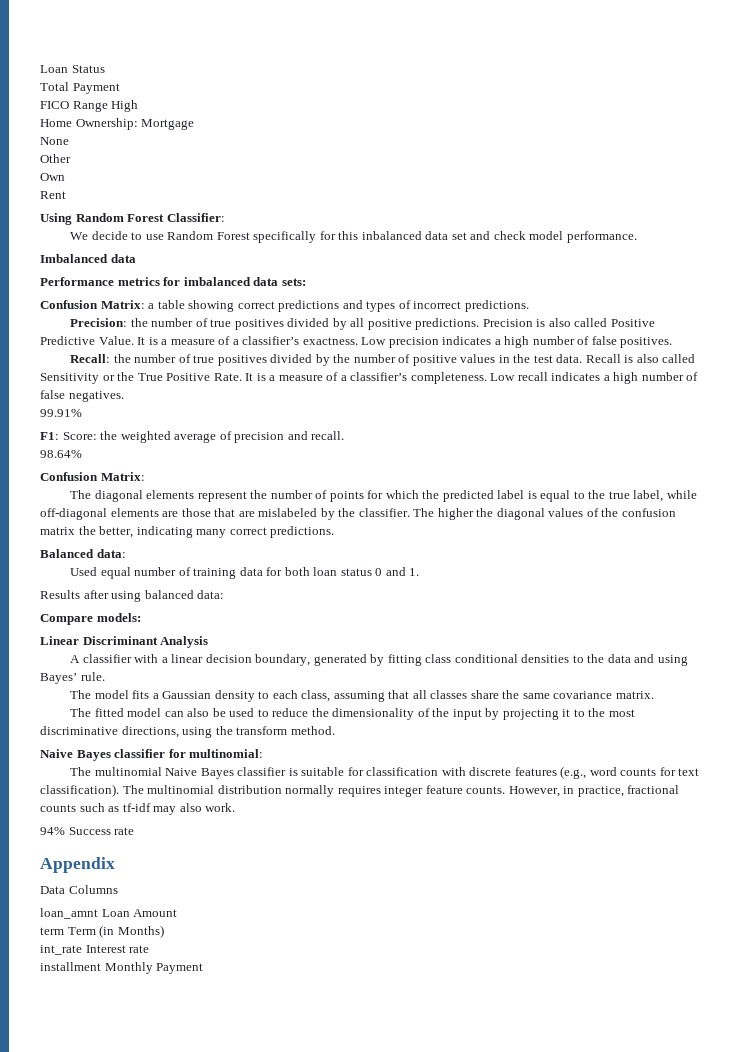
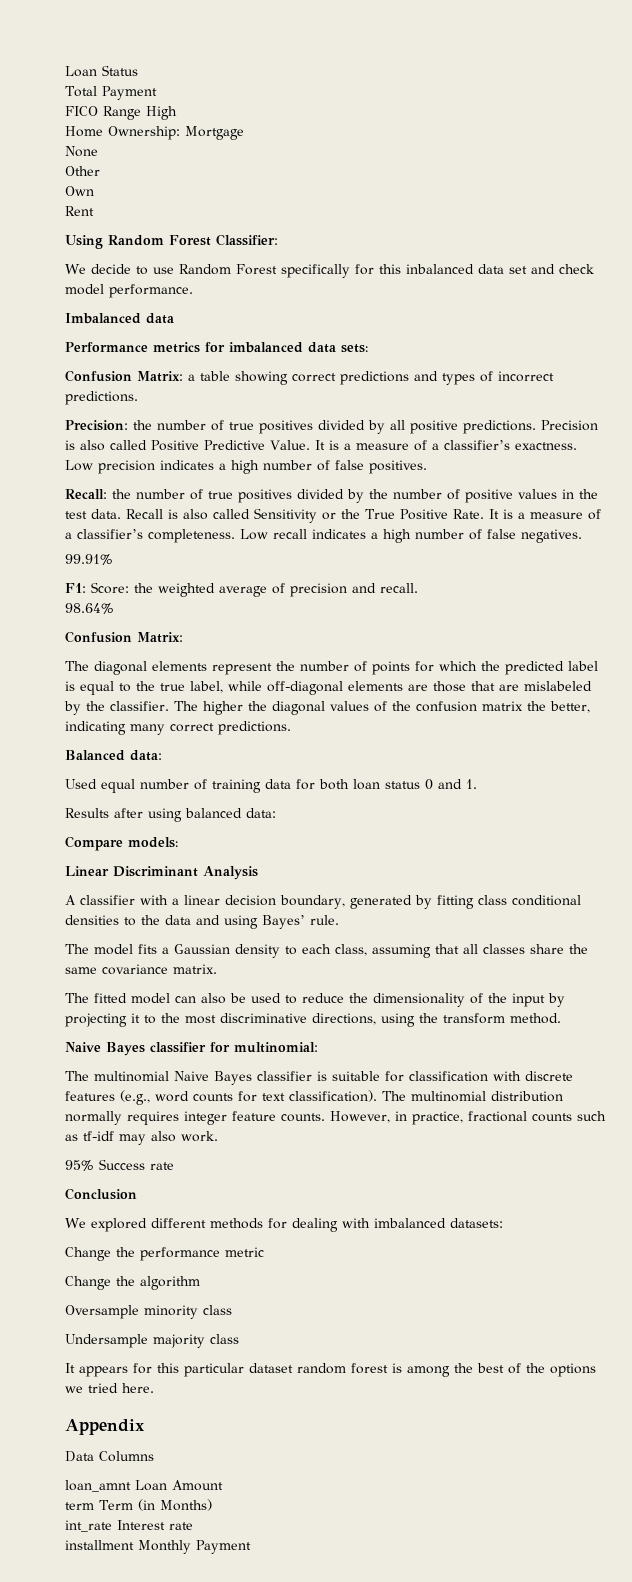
[40,827,65,835] 94% -> [65,1160,94,1171] 95%
(135, 831) none -> [65,1188,137,1200] [65,1218,503,1232] [65,1247,264,1261] [65,1276,200,1290] [65,1305,232,1319] [65,1334,239,1348] [65,1363,596,1377] [65,1383,154,1393] // Conclusion // We explored different methods for dealing with imbalanced datasets: // Change the performance metric // Change the algorithm // Oversample minority class // Undersample majority class // It appears for this particular dataset random forest is among the best of the options we tried here.

